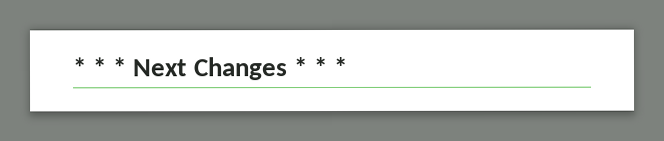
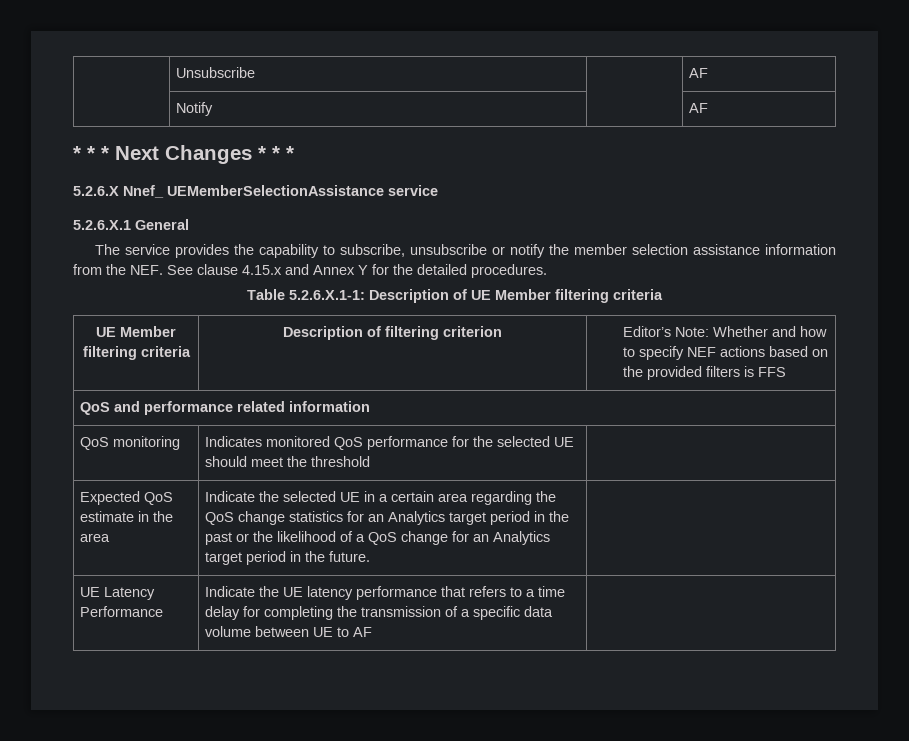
(72, 67) none -> [176,67,256,78] [689,68,709,78] [176,102,214,116] [689,103,709,113] | Unsubscribe | | AF // | Notify | | AF //
(349, 66) none -> [73,185,438,198] [73,219,189,230] [95,244,837,258] [73,264,547,278] [247,289,663,303] [96,326,176,337] [82,346,191,360] [283,326,502,340] [623,326,828,337] [623,346,829,360] [623,366,787,380] [80,401,371,415] [80,436,181,450] [205,436,575,450] [205,456,371,467] [80,491,174,505] [80,511,174,522] [80,533,111,542] [205,491,557,505] [205,511,570,525] [205,531,551,545] [205,551,371,565] [80,587,156,600] [80,606,164,617] [205,586,566,600] [205,606,554,620] [205,626,373,637] // 5.2.6.X Nnef_ UEMemberSelectionAssistance service // 5.2.6.X.1 General // The service provides the capability to subscribe, unsubscribe or notify the member selection assistance information from the NEF. See clause 4.15.x and Annex Y for the detailed procedures. // Table 5.2.6.X.1-1: Description of UE Member filtering criteria // UE Member filtering criteria | Description of filtering criterion | Editor’s Note: Whether and how to specify NEF actions based on the provided filters is FFS // QoS and performance related information // QoS monitoring | Indicates monitored QoS performance for the selected UE should meet the threshold | // Expected QoS estimate in the area | Indicate the selected UE in a certain area regarding the QoS change statistics for an Analytics target period in the past or the likelihood of a QoS change for an Analytics target period in the future. | // UE Latency Performance | Indicate the UE latency performance that refers to a time delay for completing the transmission of a specific data volume between UE to AF |

